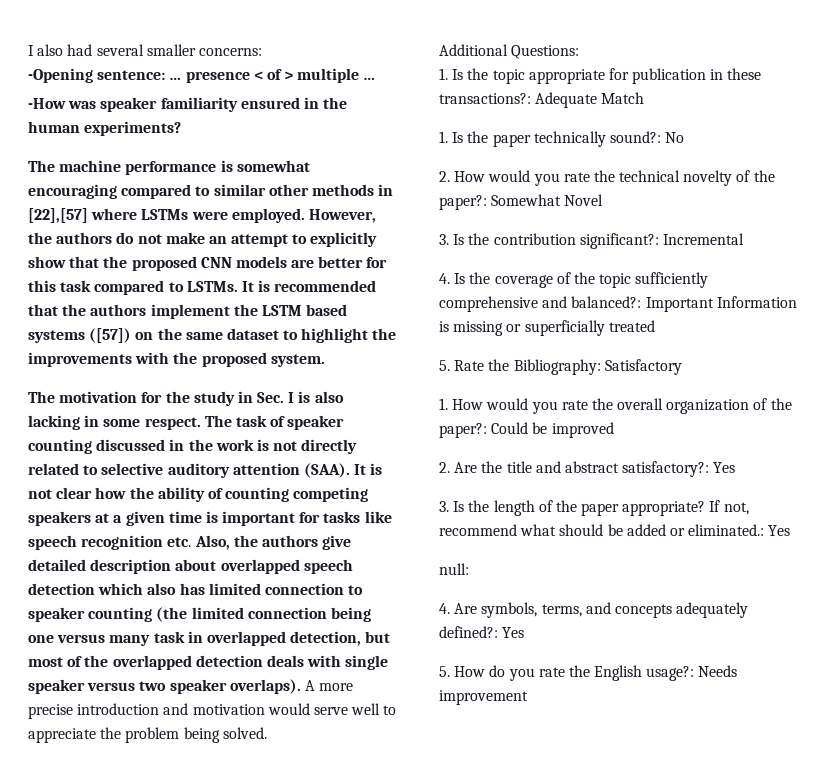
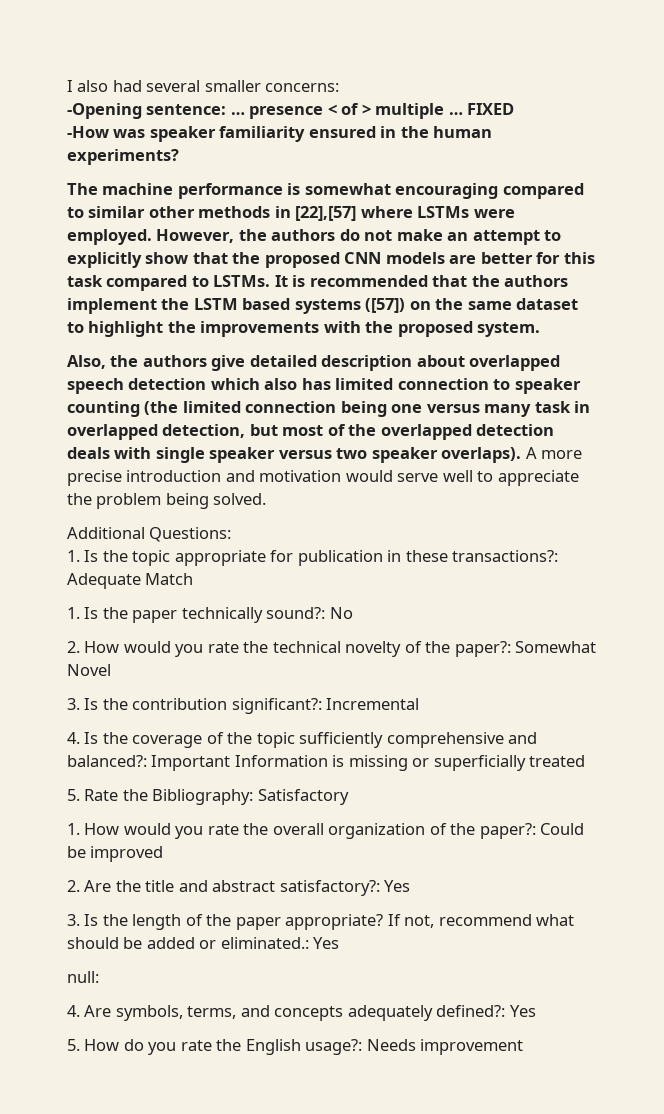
(376, 78) none -> [467,103,515,115] FIXED
[28,391,344,406] [28,415,345,430] [28,439,358,454] [28,463,383,478] [28,487,369,502] [28,511,392,526] [28,535,192,550] The motivation for the study in Sec. I is also lacking in some respect. The task of speaker counting discussed in the work is not directly related to selective auditory attention (SAA). It is not clear how the ability of counting competing speakers at a given time is important for tasks like speech recognition etc. -> (541, 329) none

